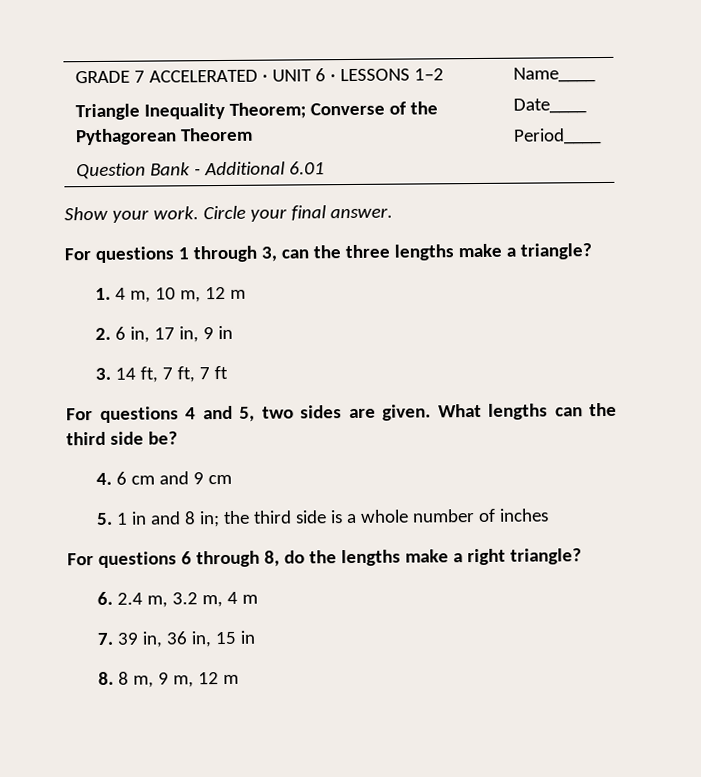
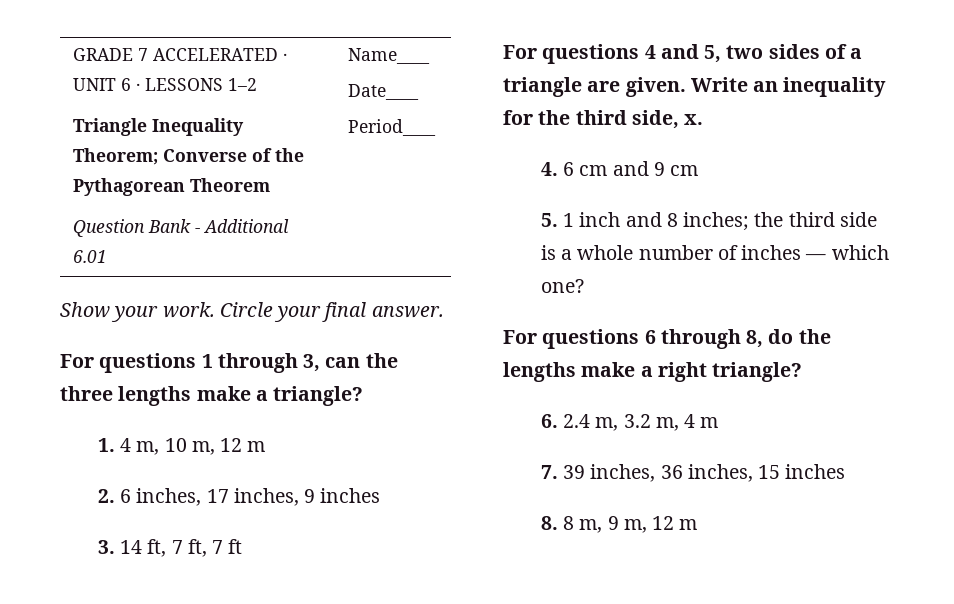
[130,325,234,343] in, 17 in, 9 in -> [136,488,381,506] inches, 17 inches, 9 inches
[348,402,617,421] [66,431,178,446] are given. What lengths can the third side be? -> [824,44,863,59] [503,77,887,97] [503,110,704,129] of a triangle are given. Write an inequality for the third side, x.
[131,511,148,525] in -> [579,212,621,227] inch
[199,511,221,528] in; -> [683,212,750,231] inches;
(550, 515) none -> [805,245,889,260] [540,279,584,293] — which one?
[142,630,257,648] in, 36 in, 15 in -> [590,464,846,482] inches, 36 inches, 15 inches

